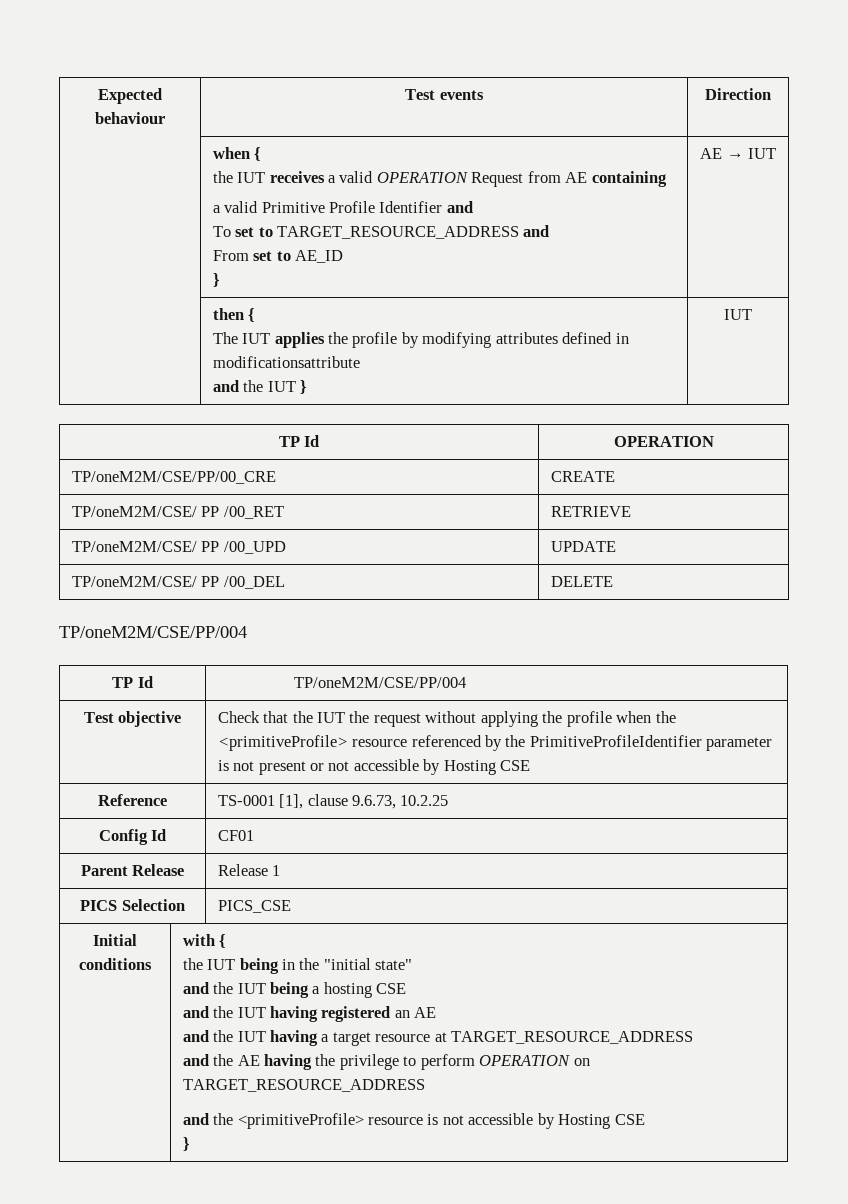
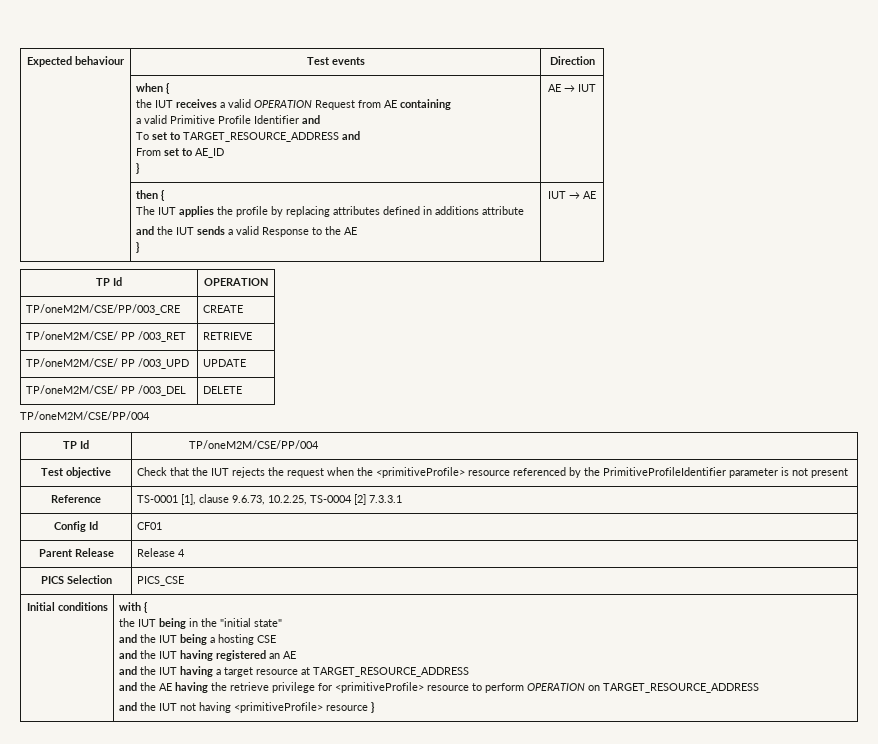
[422,332,492,348] modifying -> [285,206,330,217] replacing
[212,356,360,368] [212,380,296,392] modificationsattribute // and the IUT -> [434,206,524,215] [135,226,357,237] additions attribute // and the IUT sends a valid Response to the AE //
(752, 314) none -> [569,191,596,199] → AE
[71,471,276,484] TP/oneM2M/CSE/PP/00_CRE -> [25,304,180,315] TP/oneM2M/CSE/PP/003_CRE
[223,506,284,519] /00_RET -> [137,331,186,342] /003_RET
[223,541,286,554] /00_UPD -> [137,358,189,369] /003_UPD
[223,576,285,589] /00_DEL -> [137,385,186,396] /003_DEL
(345, 717) none -> [231,467,265,478] rejects
[425,711,612,727] without applying the profile -> (324, 473) none
[309,759,531,775] or not accessible by Hosting CSE -> (848, 473) none
[400,795,449,806] 10.2.25 -> [267,494,402,505] 10.2.25, TS-0004 [2] 7.3.3.1
[272,865,281,876] 1 -> [177,549,185,557] 4
[339,1054,399,1070] privilege -> [229,682,469,693] retrieve privilege for <primitiveProfile> resource
[237,1113,645,1129] <primitiveProfile> resource is not accessible by Hosting CSE // -> [158,702,368,713] IUT not having <primitiveProfile> resource

